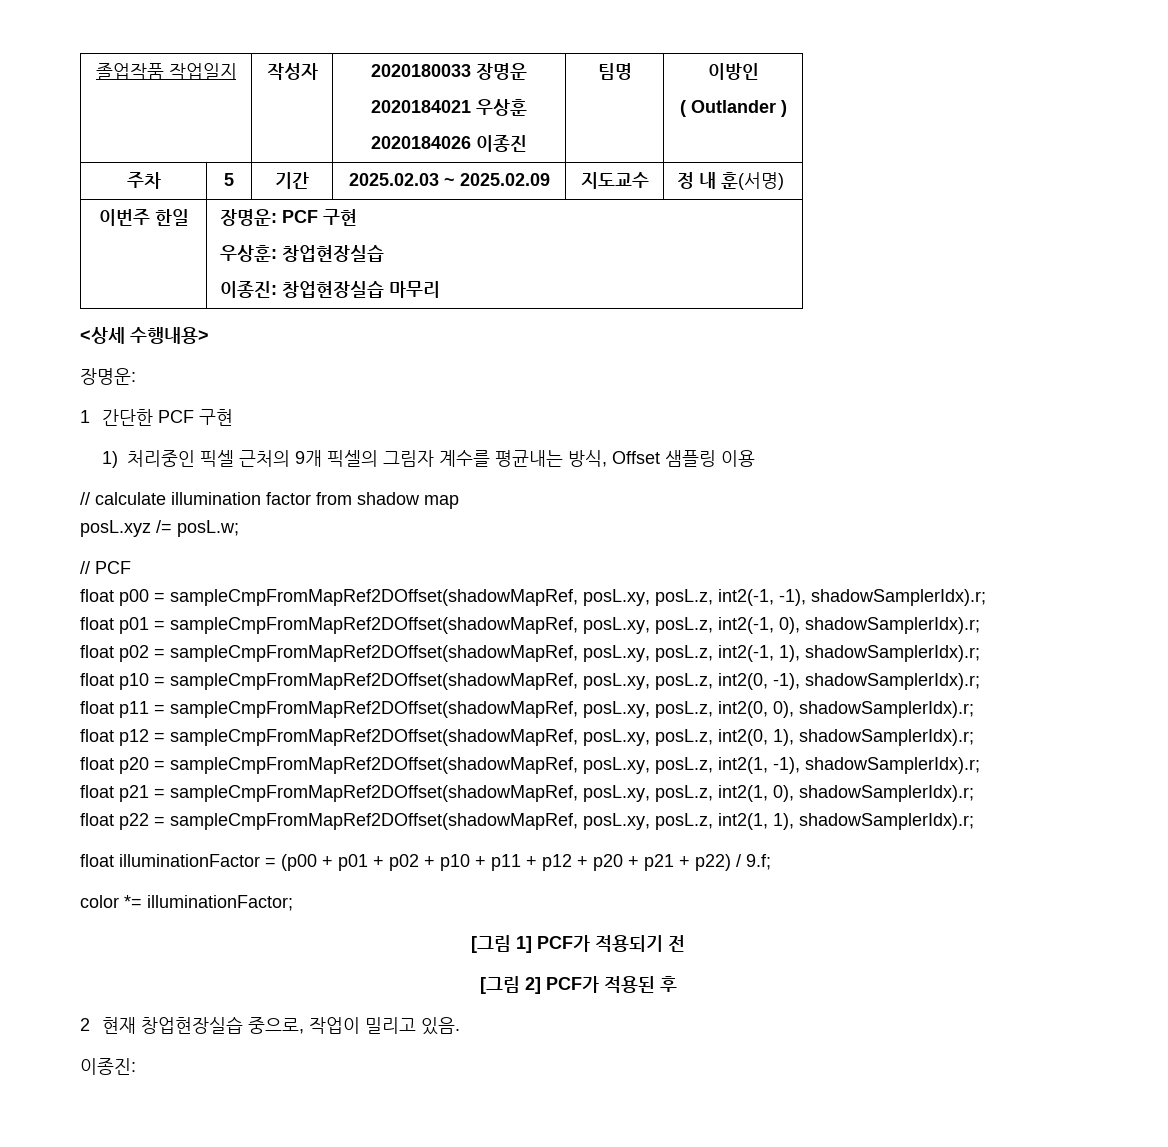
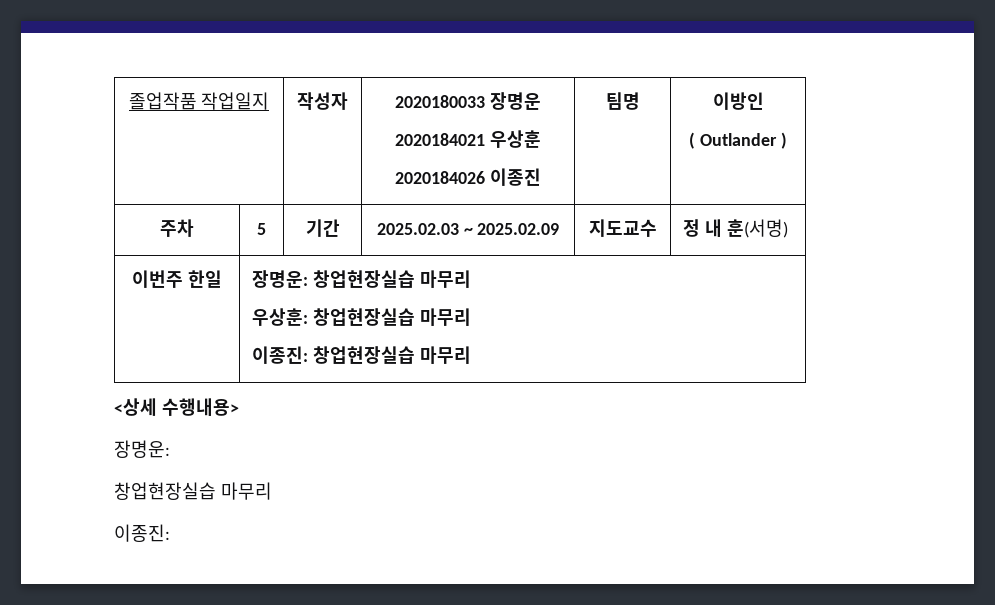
[282,209,358,226] PCF 구현 -> [313,270,471,288] 창업현장실습 마무리
(385, 253) none -> [419,308,471,326] 마무리
[80,409,234,426] [102,450,756,468] [80,492,459,509] [80,520,239,537] [80,561,131,574] [80,589,986,606] [80,617,980,634] [80,645,980,662] [80,673,980,690] [80,701,974,718] [80,729,974,746] [80,757,980,774] [80,785,974,802] [80,813,974,830] [80,854,771,871] [80,895,293,911] [471,935,685,953] [479,976,677,994] [80,1016,461,1035] 1 간단한 PCF 구현 // 1) 처리중인 픽셀 근처의 9개 픽셀의 그림자 계수를 평균내는 방식, Offset 샘플링 이용 // // calculate illumination factor from shadow map // posL.xyz /= posL.w; // // PCF // float p00 = sampleCmpFromMapRef2DOffset(shadowMapRef, posL.xy, posL.z, int2(-1, -1), shadowSamplerIdx).r; // float p01 = sampleCmpFromMapRef2DOffset(shadowMapRef, posL.xy, posL.z, int2(-1, 0), shadowSamplerIdx).r; // float p02 = sampleCmpFromMapRef2DOffset(shadowMapRef, posL.xy, posL.z, int2(-1, 1), shadowSamplerIdx).r; // float p10 = sampleCmpFromMapRef2DOffset(shadowMapRef, posL.xy, posL.z, int2(0, -1), shadowSamplerIdx).r; // float p11 = sampleCmpFromMapRef2DOffset(shadowMapRef, posL.xy, posL.z, int2(0, 0), shadowSamplerIdx).r; // float p12 = sampleCmpFromMapRef2DOffset(shadowMapRef, posL.xy, posL.z, int2(0, 1), shadowSamplerIdx).r; // float p20 = sampleCmpFromMapRef2DOffset(shadowMapRef, posL.xy, posL.z, int2(1, -1), shadowSamplerIdx).r; // float p21 = sampleCmpFromMapRef2DOffset(shadowMapRef, posL.xy, posL.z, int2(1, 0), shadowSamplerIdx).r; // float p22 = sampleCmpFromMapRef2DOffset(shadowMapRef, posL.xy, posL.z, int2(1, 1), shadowSamplerIdx).r; // float illuminationFactor = (p00 + p01 + p02 + p10 + p11 + p12 + p20 + p21 + p22) / 9.f; // color *= illuminationFactor; // [그림 1] PCF가 적용되기 전 // [그림 2] PCF가 적용된 후 // 2 현재 창업현장실습 중으로, 작업이 밀리고 있음. -> [114,482,272,500] 창업현장실습 마무리

